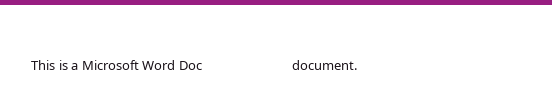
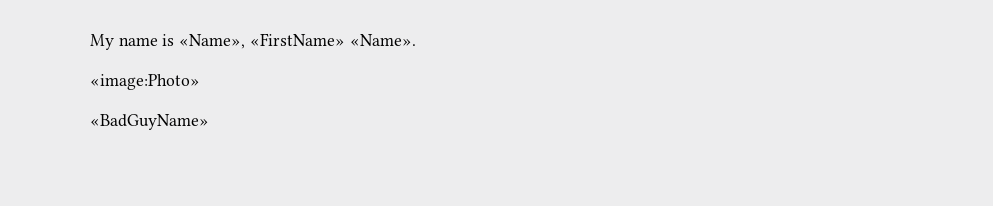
[31,60,357,70] This is a Microsoft Word Doc document. -> [90,33,416,50] [90,74,200,90] [90,114,209,130] My name is «Name», «FirstName» «Name». // «image:Photo» // «BadGuyName»

